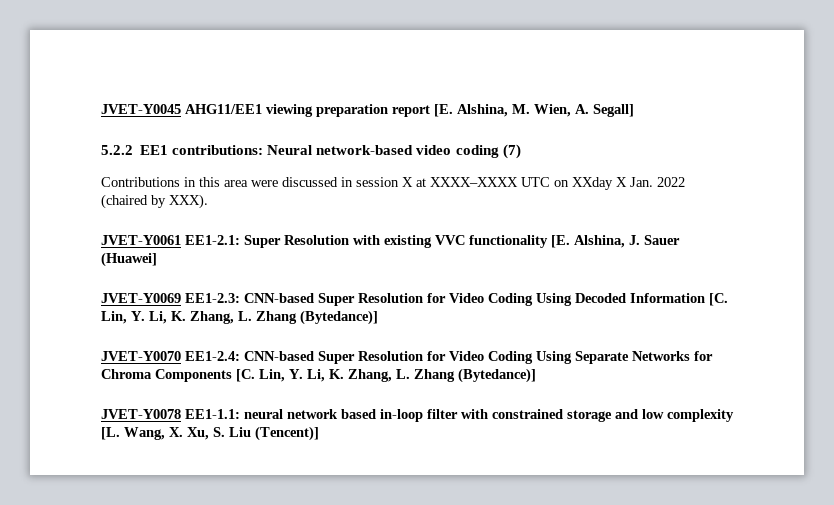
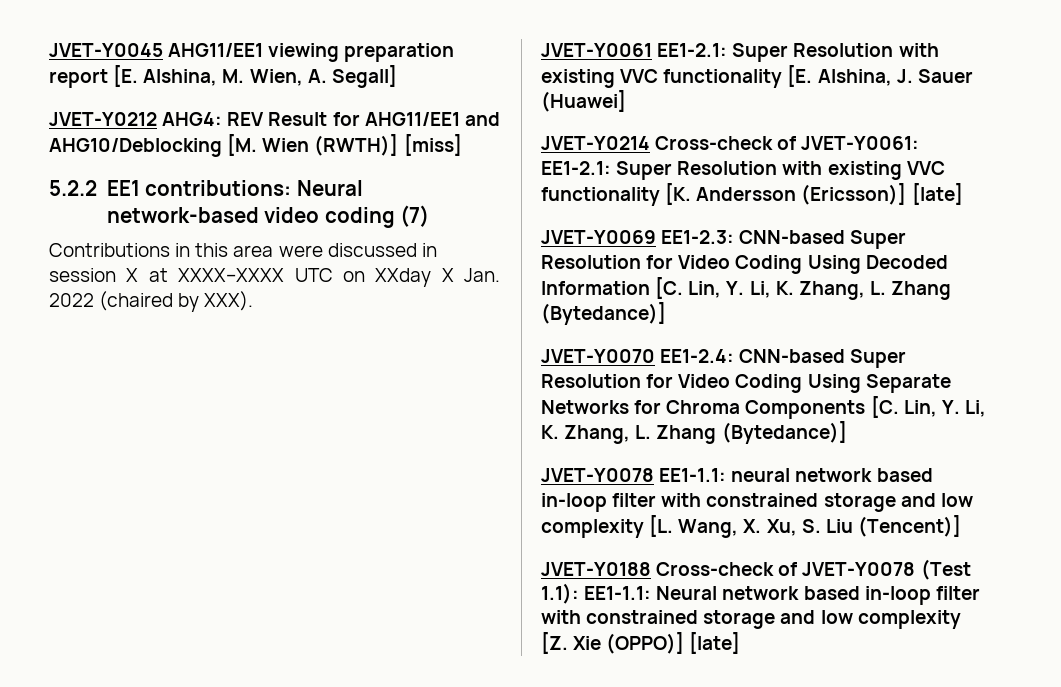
(634, 110) none -> [49,112,500,126] [49,134,462,157] // JVET-Y0212 AHG4: REV Result for AHG11/EE1 and AHG10/Deblocking [M. Wien (RWTH)] [miss]
(157, 259) none -> [541,136,920,150] [541,161,945,180] [541,183,963,206] // JVET-Y0214 Cross-check of JVET-Y0061: EE1-2.1: Super Resolution with existing VVC functionality [K. Andersson (Ericsson)] [late]
(319, 433) none -> [541,559,971,580] [541,583,980,605] [541,610,961,629] [541,632,741,654] // JVET-Y0188 Cross-check of JVET-Y0078 (Test 1.1): EE1-1.1: Neural network based in-loop filter with constrained storage and low complexity [Z. Xie (OPPO)] [late]

